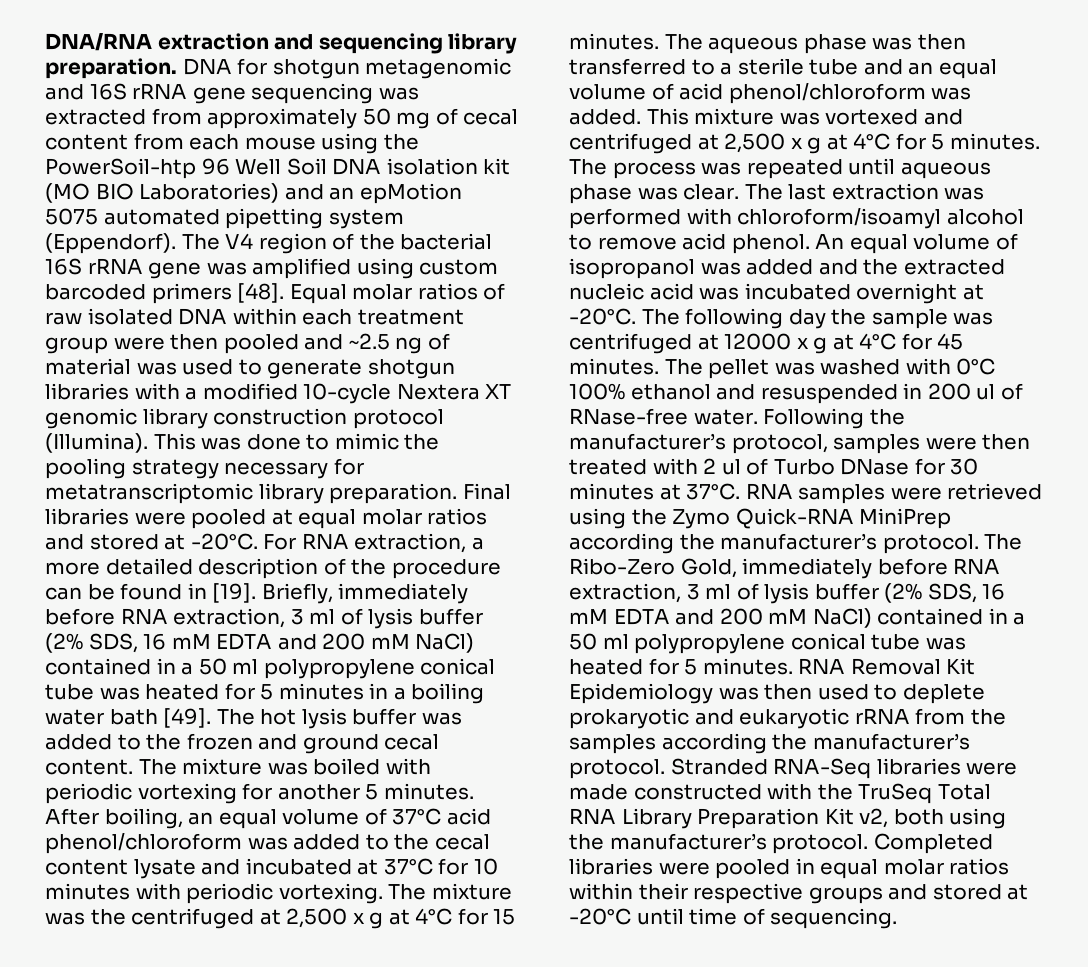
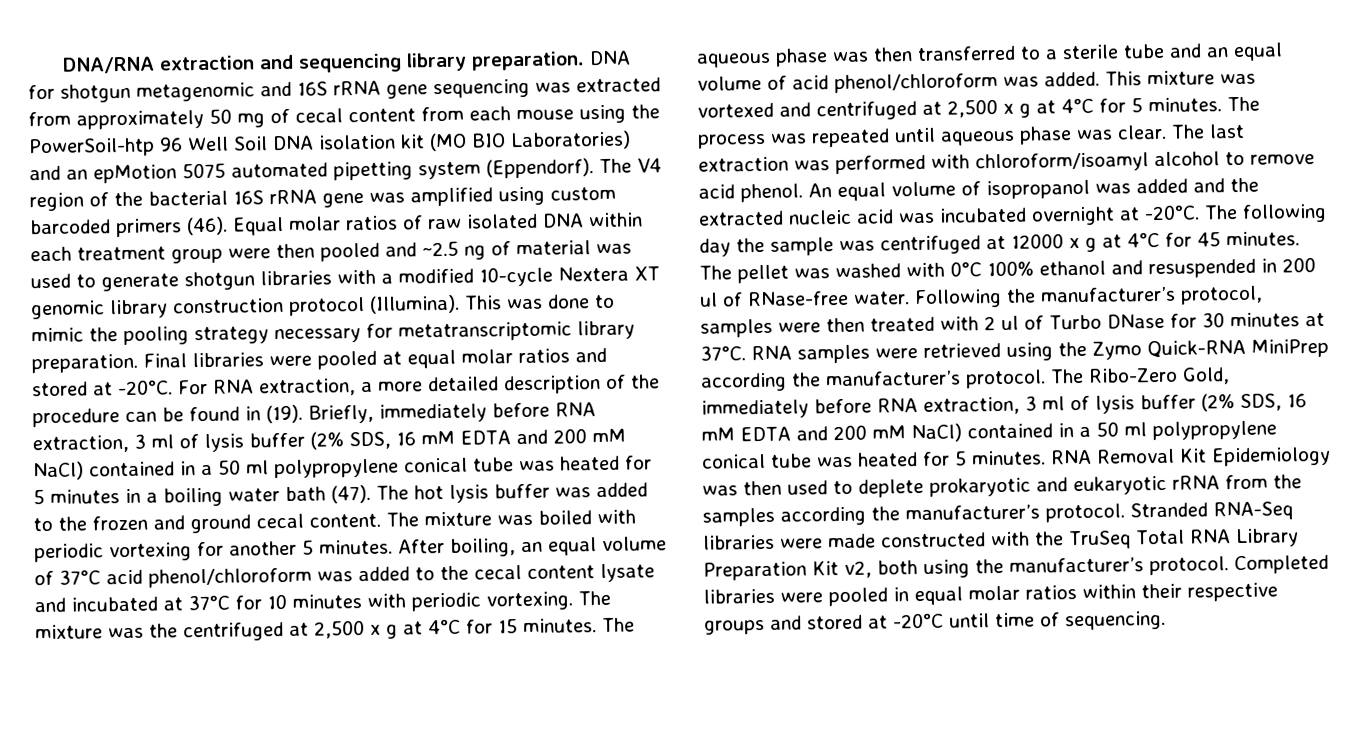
[237,283,285,303] [48]. -> [186,216,228,236] (46).
[212,583,257,603] [19]. -> [266,404,303,424] (19).
[163,708,212,728] [49]. -> [331,484,371,504] (47).

